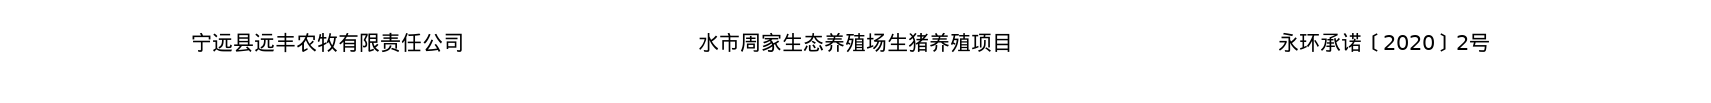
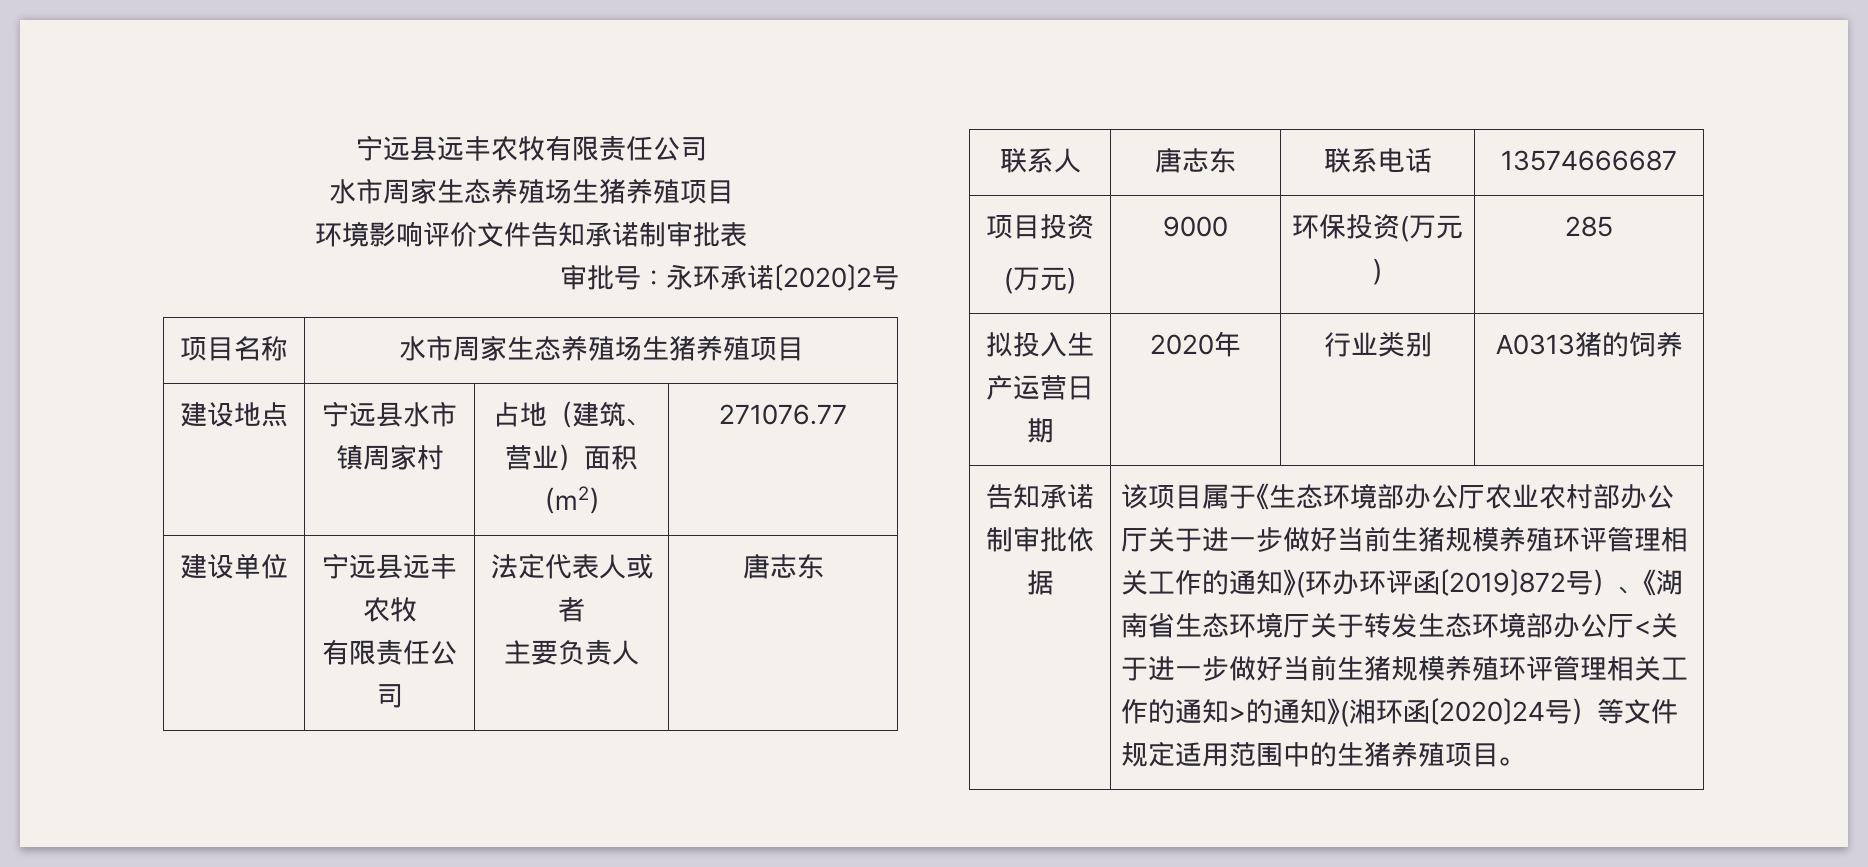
(1013, 42) none -> [315,221,747,247] [560,264,666,290] 环境影响评价文件告知承诺制审批表 // 审批号：
(1490, 42) none -> [180,336,288,361] [398,335,804,361] [180,402,288,427] [322,401,457,427] [335,444,444,470] [492,401,651,428] [505,444,638,471] [529,486,614,514] [719,404,847,425] [180,553,288,579] [322,553,457,579] [362,597,417,622] [322,639,457,665] [376,684,403,708] [490,553,653,579] [558,597,585,622] [504,639,639,665] [742,554,824,579] [999,148,1081,173] [1155,148,1236,173] [1323,148,1432,173] [1501,150,1677,171] [986,214,1094,239] [1004,267,1076,294] [1163,216,1228,237] [1292,214,1463,242] [1373,259,1382,285] [1565,216,1613,237] [986,332,1094,357] [986,375,1094,400] [1026,418,1054,443] [1150,331,1241,357] [1323,331,1432,357] [1495,331,1683,357] [986,484,1094,509] [986,526,1094,552] [1026,570,1054,595] [1121,483,1675,510] [1121,526,1689,552] [1121,569,1684,598] [1121,612,1679,638] [1121,655,1689,681] [1121,698,1679,727] [1121,741,1525,767] // 项目名称 | 水市周家生态养殖场生猪养殖项目 // 建设地点 | 宁远县水市镇周家村 | 占地（建筑、营业）面积（m2） | 271076.77 // 建设单位 | 宁远县远丰农牧 // 有限责任公司 | 法定代表人或者 // 主要负责人 | 唐志东 // 联系人 | 唐志东 | 联系电话 | 13574666687 // 项目投资 // (万元) | 9000 | 环保投资(万元) | 285 // 拟投入生产运营日期 | 2020年 | 行业类别 | A0313猪的饲养 // 告知承诺制审批依据 | 该项目属于《生态环境部办公厅农业农村部办公厅关于进一步做好当前生猪规模养殖环评管理相关工作的通知》(环办环评函〔2019〕872号）、《湖南省生态环境厅关于转发生态环境部办公厅<关于进一步做好当前生猪规模养殖环评管理相关工作的通知>的通知》(湘环函〔2020〕24号）等文件规定适用范围中的生猪养殖项目。

